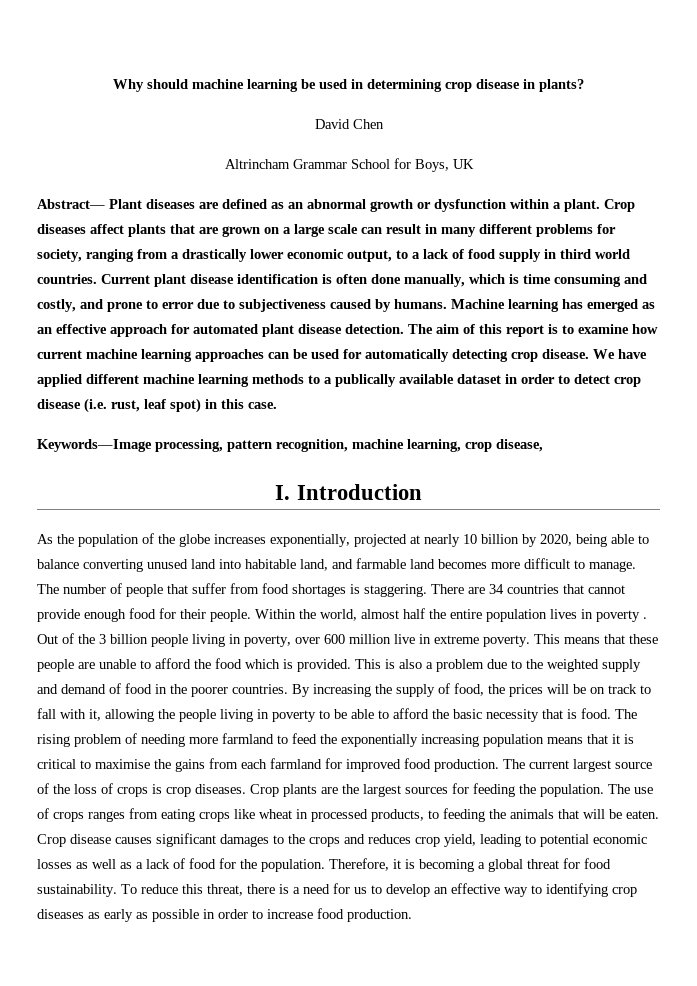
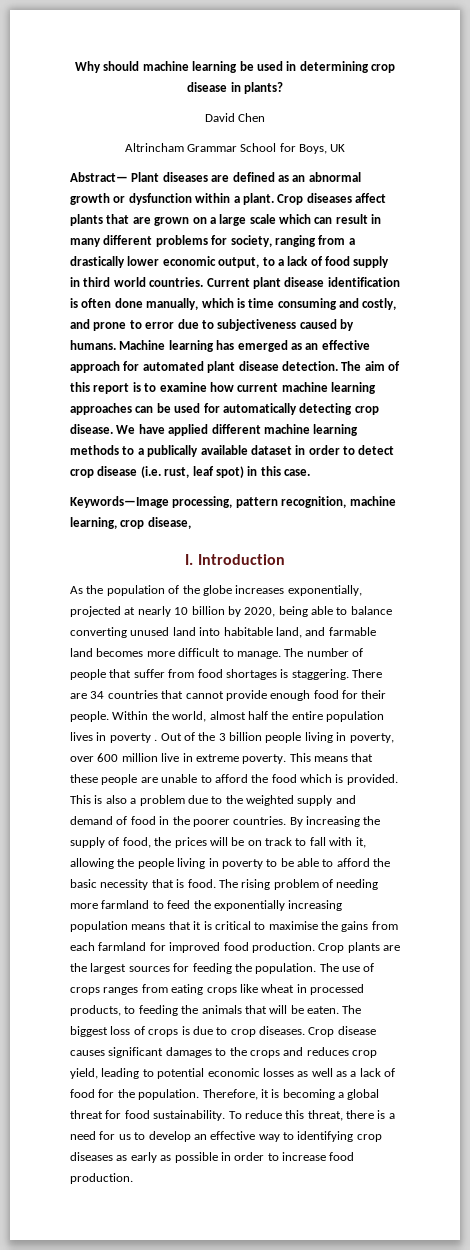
(358, 229) none -> [279,214,311,224] which
[503,759,652,772] [37,783,246,797] The current largest source of the loss of crops is crop diseases. -> (315, 947) none
(659, 814) none -> [342,1005,362,1014] [70,1026,305,1037] The biggest loss of crops is due to crop diseases.

